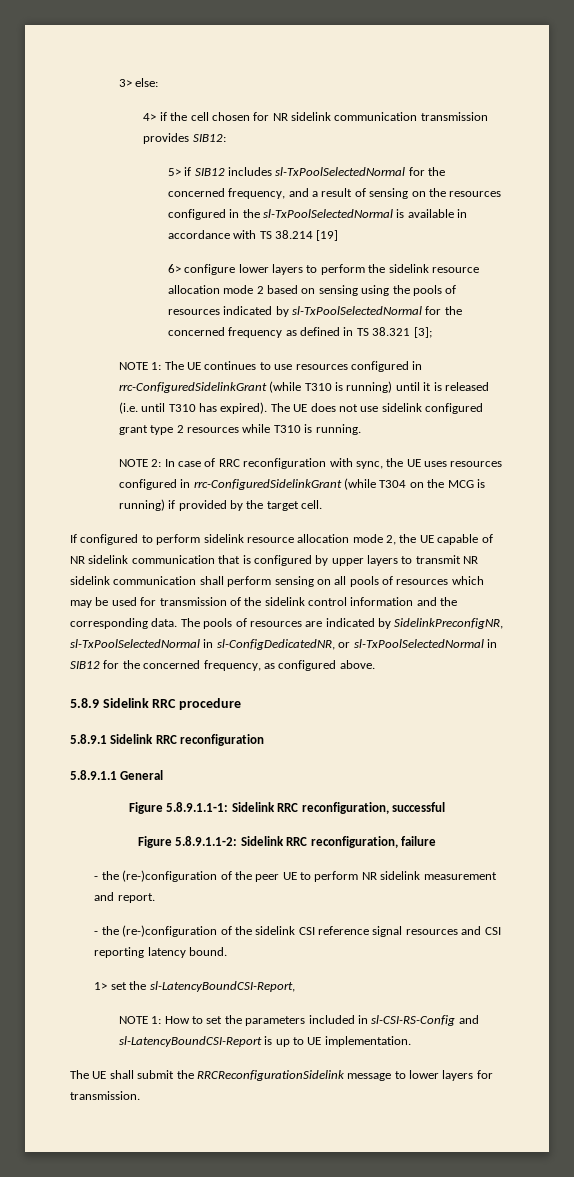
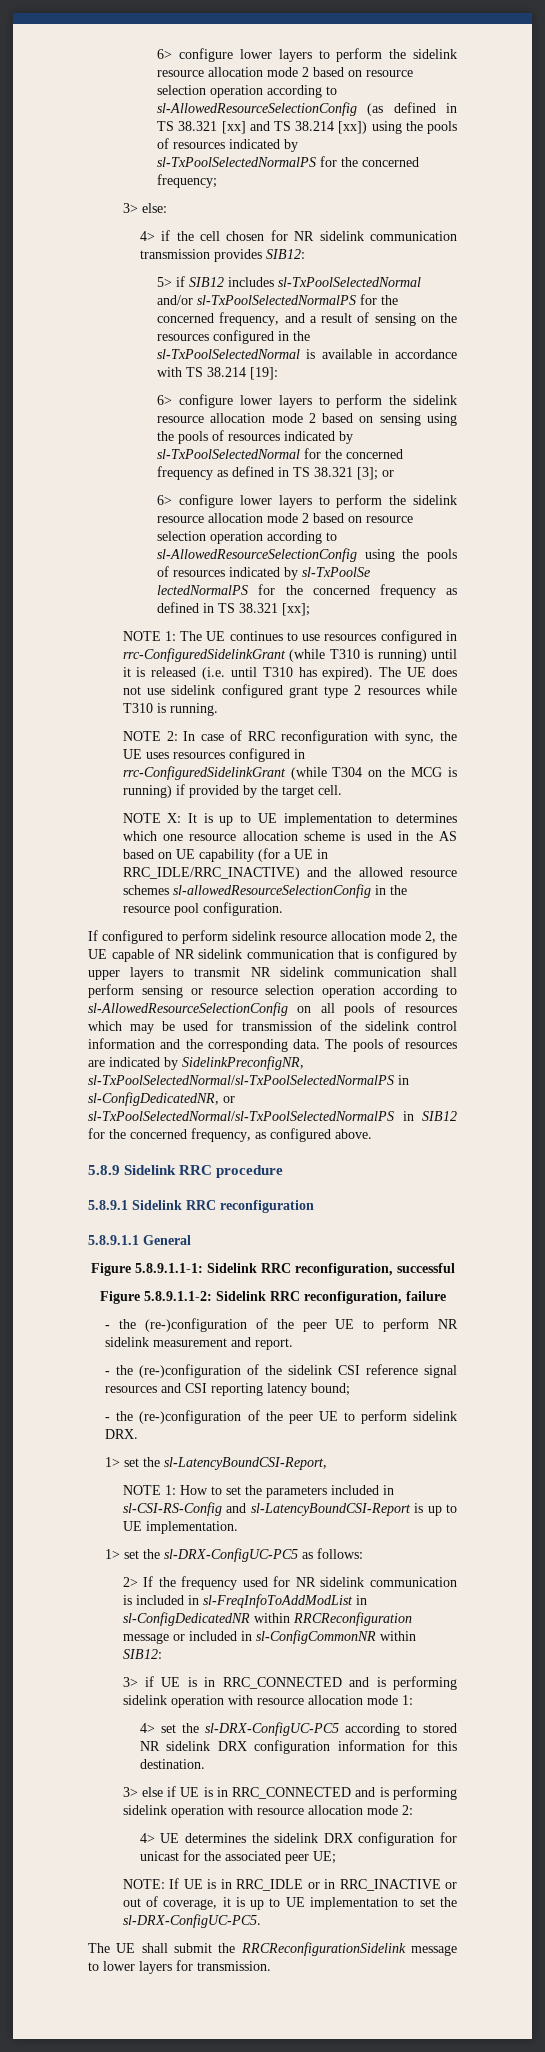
(118, 83) none -> [157,48,457,62] [157,67,414,77] [157,85,338,98] [157,102,457,116] [157,121,458,134] [157,138,299,152] [157,156,420,167] [157,174,218,188] 6> configure lower layers to perform the sidelink resource allocation mode 2 based on resource selection operation according to sl-AllowedResourceSelectionConfig (as defined in TS 38.321 [xx] and TS 38.214 [xx]) using the pools of resources indicated by sl-TxPoolSelectedNormalPS for the concerned frequency; //
(406, 171) none -> [157,295,357,305] and/or sl-TxPoolSelectedNormalPS
[316,230,339,241] [19] -> [250,367,279,380] [19]:
(432, 332) none -> [382,470,395,477] [157,494,457,508] [157,513,414,523] [157,531,338,544] [157,548,458,562] [157,566,371,580] [157,584,457,598] [157,602,311,616] or // 6> configure lower layers to perform the sidelink resource allocation mode 2 based on resource selection operation according to sl-AllowedResourceSelectionConfig using the pools of resources indicated by sl-TxPoolSe lectedNormalPS for the concerned frequency as defined in TS 38.321 [xx];
(323, 504) none -> [122,813,457,826] [122,831,457,841] [122,848,328,862] [122,867,457,880] [122,884,407,898] [122,902,283,916] // NOTE X: It is up to UE implementation to determines which one resource allocation scheme is used in the AS based on UE capability (for a UE in RRC_IDLE/RRC_INACTIVE) and the allowed resource schemes sl-allowedResourceSelectionConfig in the resource pool configuration.
(314, 581) none -> [190,985,457,998] [88,1002,288,1016] or resource selection operation according to sl-AllowedResourceSelectionConfig
[70,639,200,648] sl-TxPoolSelectedNormal -> [88,1075,394,1085] sl-TxPoolSelectedNormal/sl-TxPoolSelectedNormalPS
[353,639,484,648] sl-TxPoolSelectedNormal -> [88,1111,394,1121] sl-TxPoolSelectedNormal/sl-TxPoolSelectedNormalPS
[189,947,228,956] bound. -> [311,1383,351,1396] [105,1410,457,1424] [105,1429,139,1439] bound; // - the (re-)configuration of the peer UE to perform sidelink DRX.
(411, 1041) none -> [105,1548,364,1562] [122,1576,457,1590] [122,1594,367,1608] [122,1612,412,1626] [122,1630,416,1644] [122,1649,162,1659] [122,1676,457,1690] [122,1695,413,1708] [139,1722,457,1736] [139,1740,457,1754] [139,1759,205,1769] [122,1786,458,1800] [122,1805,413,1818] [139,1832,457,1846] [139,1850,336,1864] [122,1878,457,1891] [122,1896,457,1910] [122,1914,261,1928] // 1> set the sl-DRX-ConfigUC-PC5 as follows: // 2> If the frequency used for NR sidelink communication is included in sl-FreqInfoToAddModList in sl-ConfigDedicatedNR within RRCReconfiguration message or included in sl-ConfigCommonNR within SIB12: // 3> if UE is in RRC_CONNECTED and is performing sidelink operation with resource allocation mode 1: // 4> set the sl-DRX-ConfigUC-PC5 according to stored NR sidelink DRX configuration information for this destination. // 3> else if UE is in RRC_CONNECTED and is performing sidelink operation with resource allocation mode 2: // 4> UE determines the sidelink DRX configuration for unicast for the associated peer UE; // NOTE: If UE is in RRC_IDLE or in RRC_INACTIVE or out of coverage, it is up to UE implementation to set the sl-DRX-ConfigUC-PC5.

